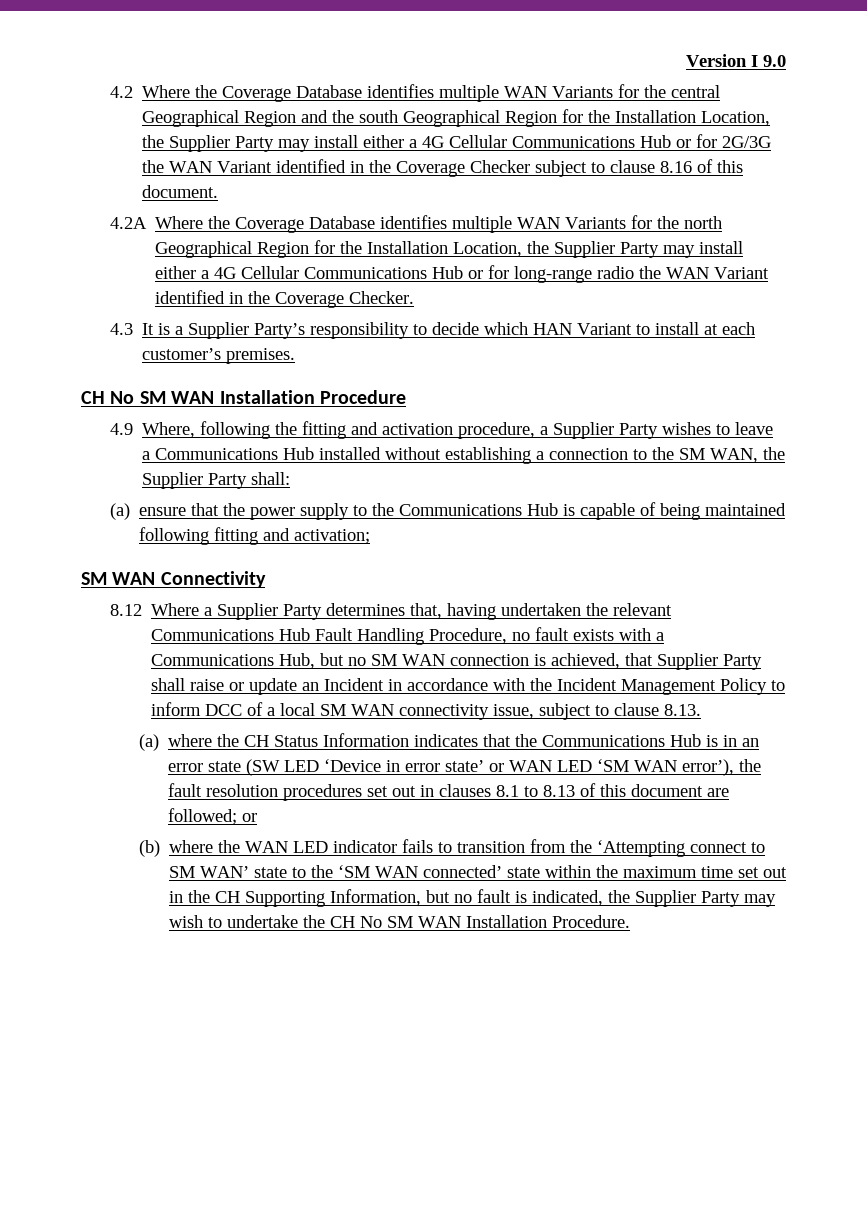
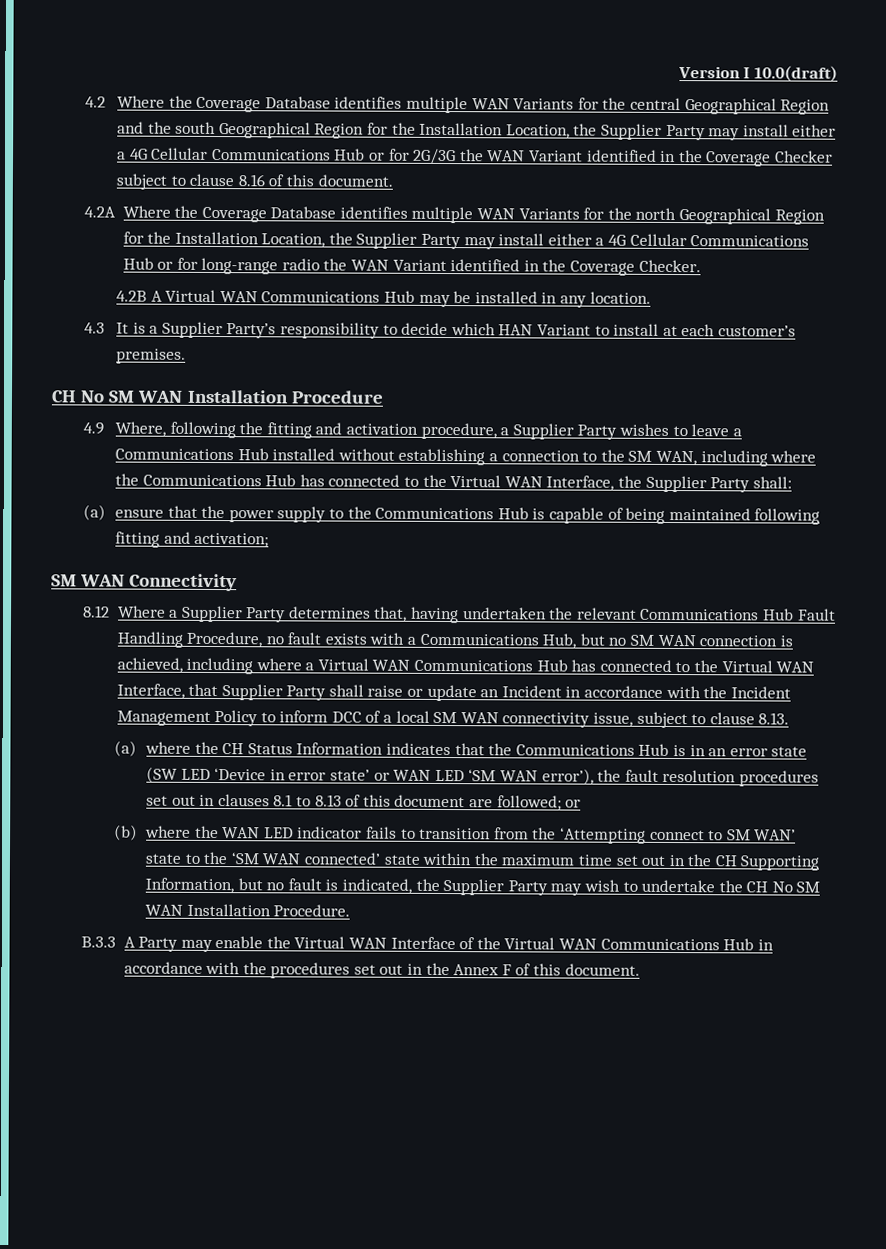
[763,55,786,67] 9.0 -> [754,65,838,82] 10.0(draft)
(415, 297) none -> [116,289,651,308] // 4.2B A Virtual WAN Communications Hub may be installed in any location.
(759, 455) none -> [700,450,817,467] [115,473,615,491] including where the Communications Hub has connected to the Virtual WAN Interface,
(621, 661) none -> [186,657,815,675] [116,683,185,699] including where a Virtual WAN Communications Hub has connected to the Virtual WAN Interface,
(630, 921) none -> [81,936,774,952] [123,961,640,979] // B.3.3 A Party may enable the Virtual WAN Interface of the Virtual WAN Communications Hub in accordance with the procedures set out in the Annex F of this document.

